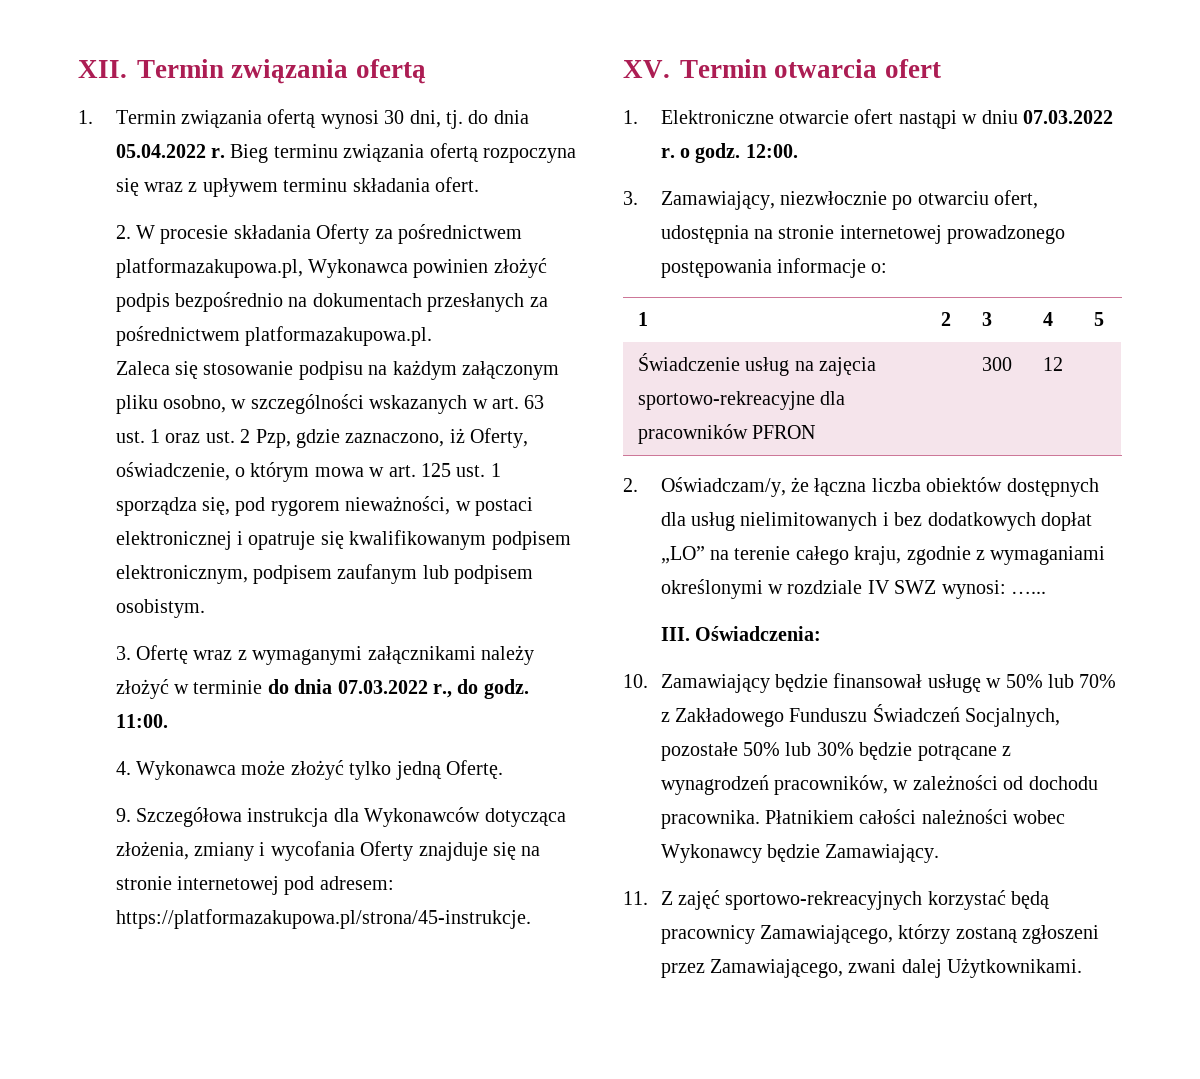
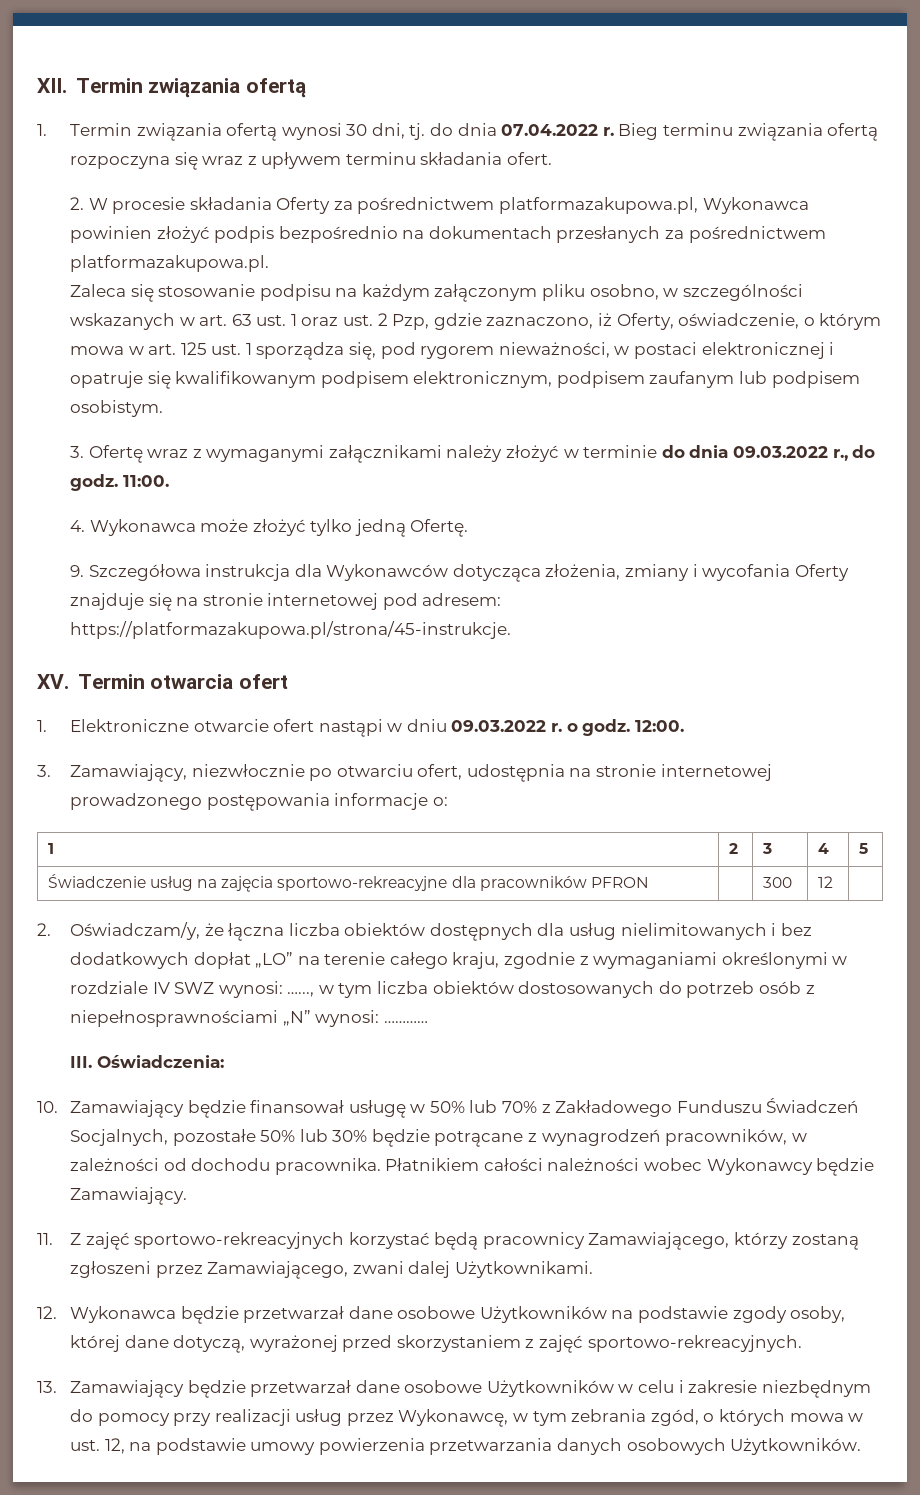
[115,144,206,158] 05.04.2022 -> [501,124,599,136] 07.04.2022
[337,680,428,694] 07.03.2022 -> [733,446,829,458] 09.03.2022
[1022,110,1113,124] 07.03.2022 -> [451,720,547,732] 09.03.2022
[1010,591,1046,594] …... -> [287,981,815,998] [69,1010,428,1027] …..., w tym liczba obiektów dostosowanych do potrzeb osób z niepełnosprawnościami „N” wynosi: …………
(1083, 968) none -> [37,1306,846,1324] [69,1335,802,1353] [37,1380,871,1398] [69,1409,864,1427] [69,1438,862,1455] // 12. Wykonawca będzie przetwarzał dane osobowe Użytkowników na podstawie zgody osoby, której dane dotyczą, wyrażonej przed skorzystaniem z zajęć sportowo-rekreacyjnych. // 13. Zamawiający będzie przetwarzał dane osobowe Użytkowników w celu i zakresie niezbędnym do pomocy przy realizacji usług przez Wykonawcę, w tym zebrania zgód, o których mowa w ust. 12, na podstawie umowy powierzenia przetwarzania danych osobowych Użytkowników.

